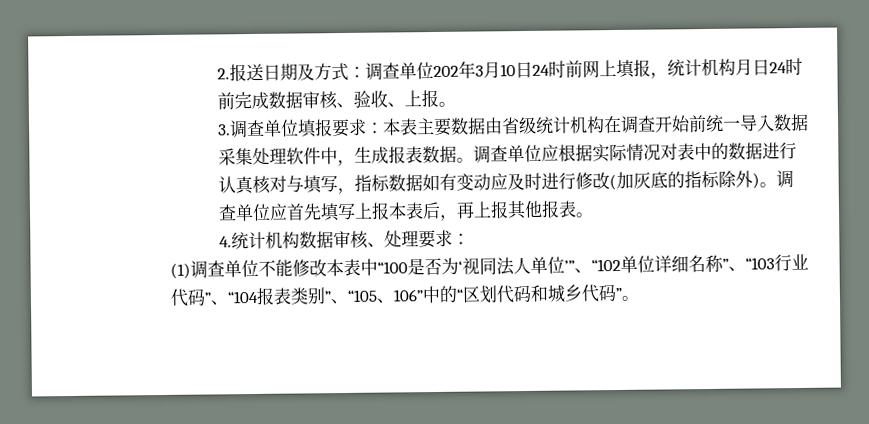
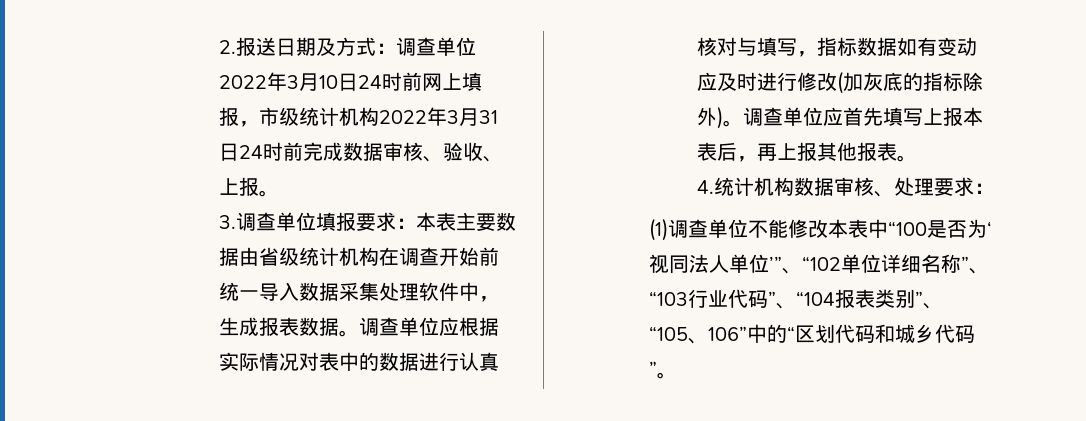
[433,65,460,78] 202 -> [218,75,267,89] 2022
[667,58,754,77] 统计机构月 -> [258,107,498,126] 市级统计机构2022年3月31

